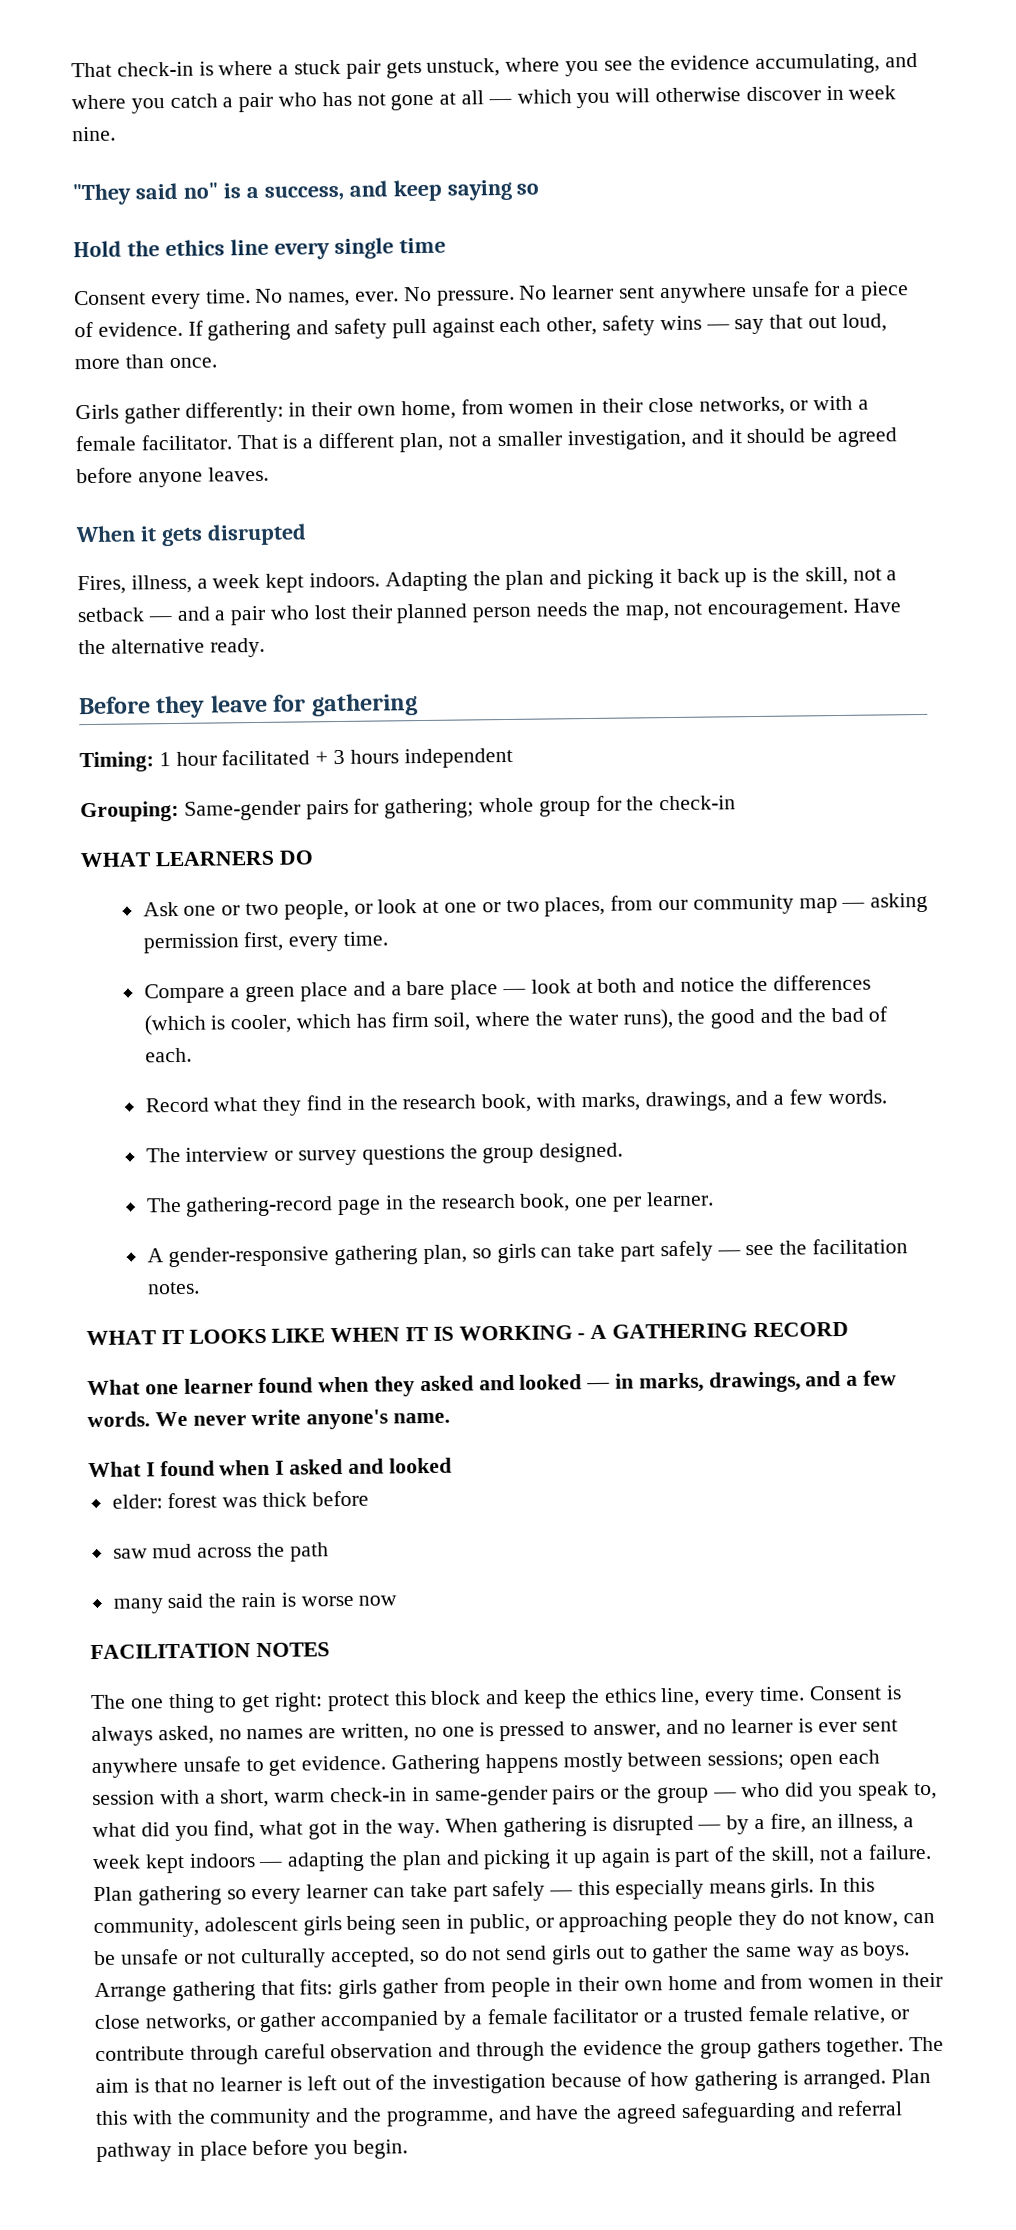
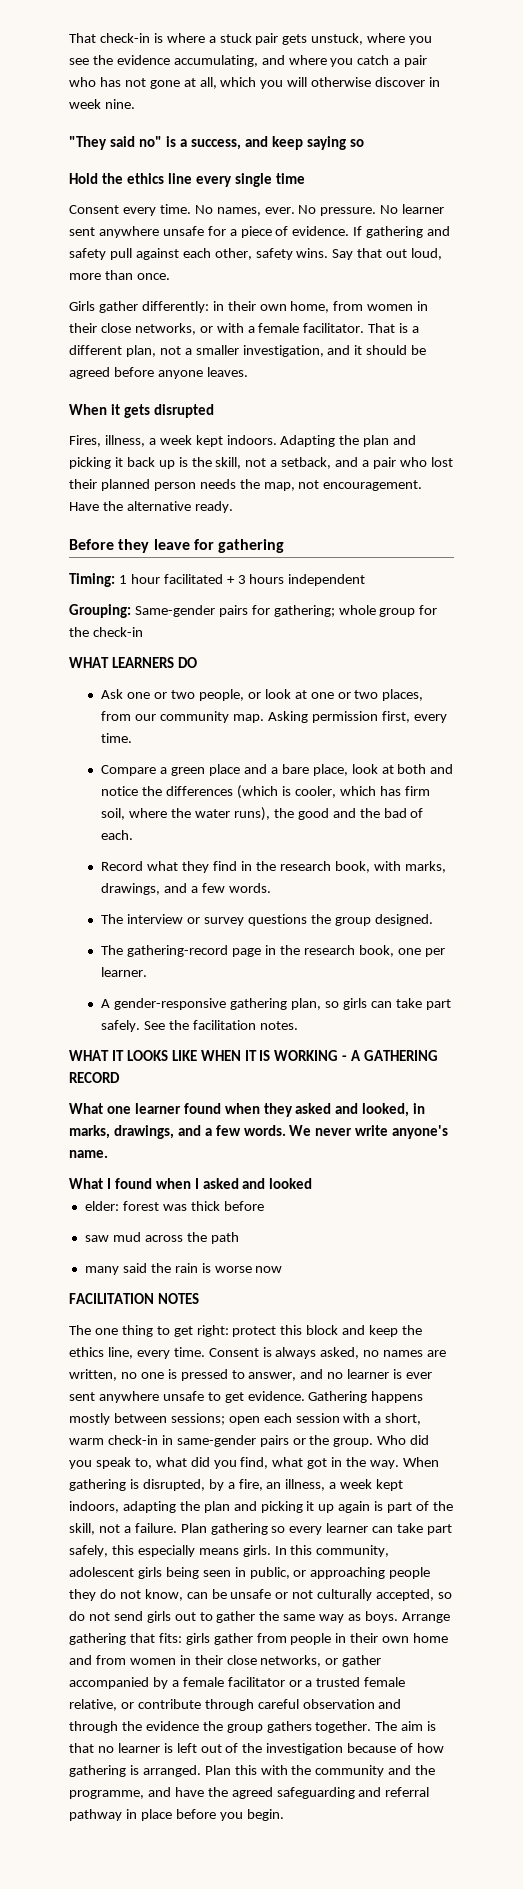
[461,90,512,105] all — -> [199,77,217,89] all,
[659,315,765,335] wins — say -> [296,248,354,260] wins. Say
[77,607,173,623] setback — -> [281,457,332,469] setback,
[798,892,929,914] map — asking -> [233,711,308,723] map. Asking
[450,980,526,1000] place — -> [312,764,348,776] place,
[659,1240,775,1262] safely — see -> [101,1020,166,1032] safely. See
[519,1374,611,1390] looked — -> [362,1103,410,1117] looked,
[656,1782,781,1804] group — who -> [333,1435,407,1447] group. Who
[611,1815,722,1836] disrupted — -> [142,1479,205,1491] disrupted,
[188,1853,284,1868] indoors — -> [69,1501,119,1513] indoors,
[492,1880,574,1902] safely — -> [69,1545,108,1557] safely,

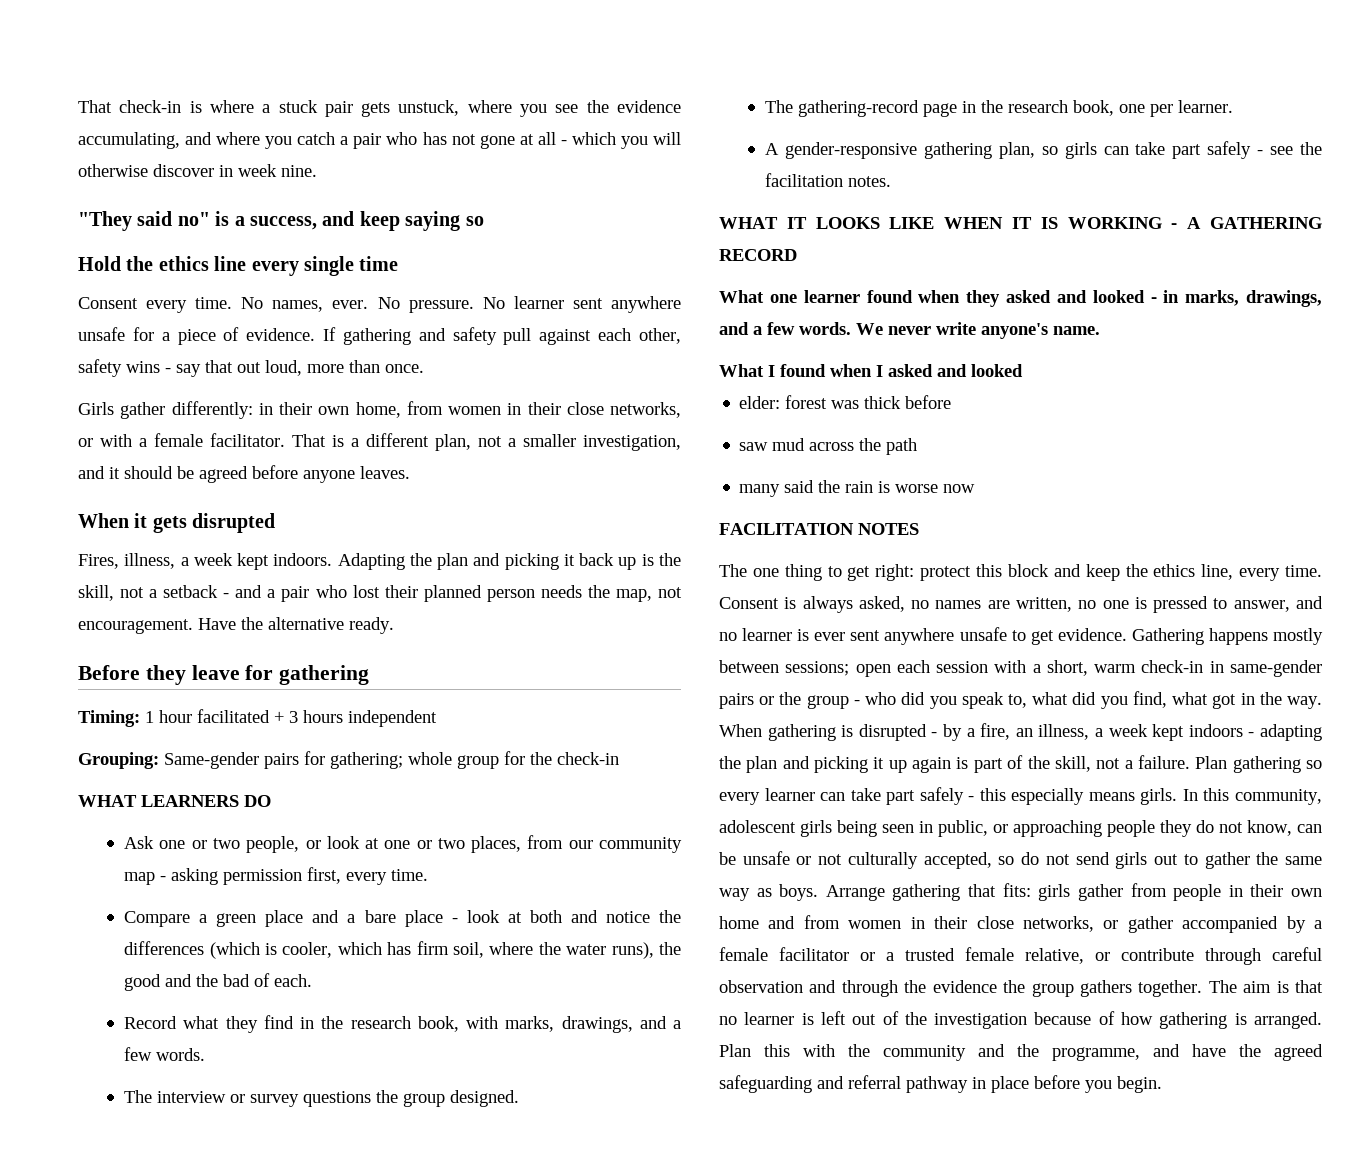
[199,77,217,89] all, -> [537,132,567,145] all -
[296,248,354,260] wins. Say -> [126,361,201,377] wins - say
[281,457,332,469] setback, -> [163,585,230,598] setback -
[233,711,308,723] map. Asking -> [124,868,219,885] map - asking
[312,764,348,776] place, -> [404,910,458,927] place -
[101,1020,166,1032] safely. See -> [1207,141,1294,159] safely - see
[362,1103,410,1117] looked, -> [1092,290,1157,303] looked -
[333,1435,407,1447] group. Who -> [806,692,897,709] group - who
[142,1479,205,1491] disrupted, -> [858,724,938,741] disrupted -
[69,1501,119,1513] indoors, -> [1188,724,1255,737] indoors -
[69,1545,108,1557] safely, -> [919,787,975,805] safely -

